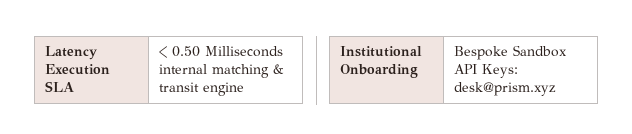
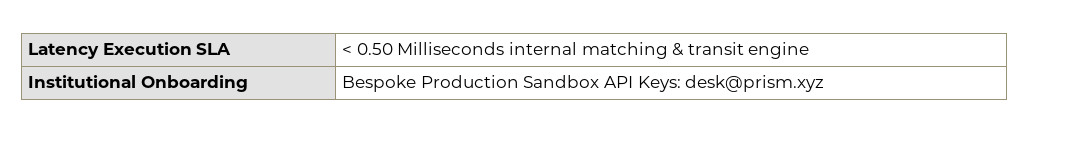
(508, 53) none -> [420,75,519,88] Production

